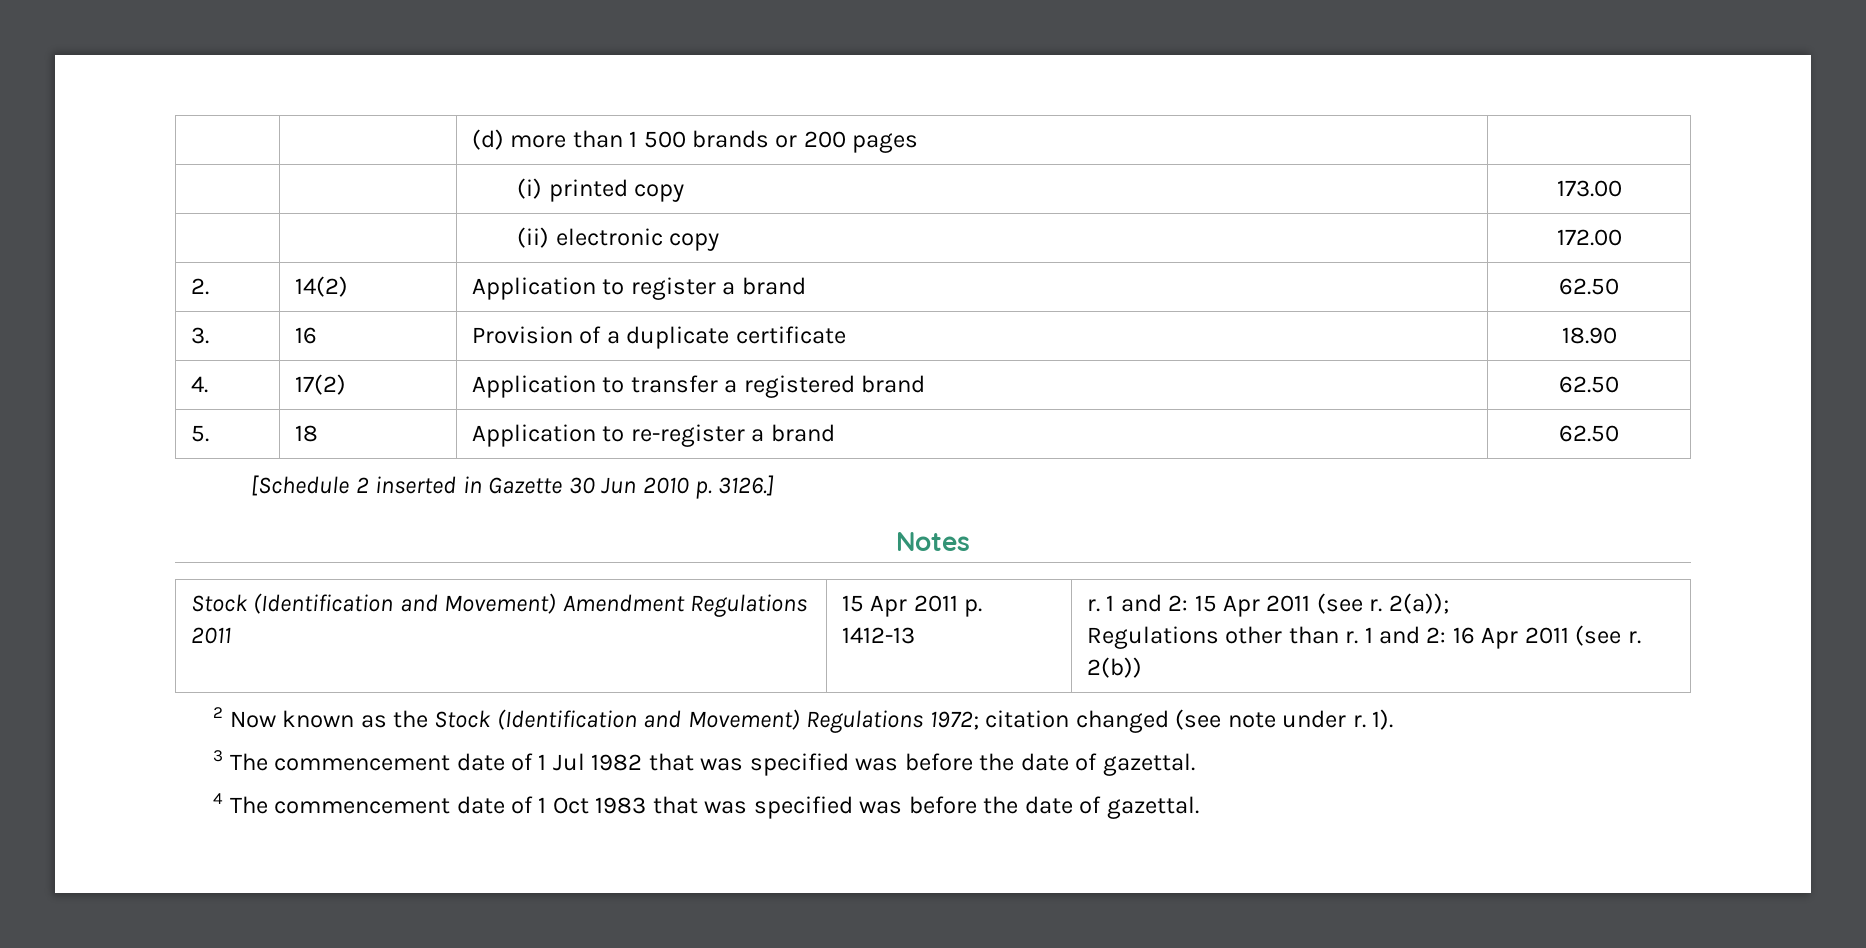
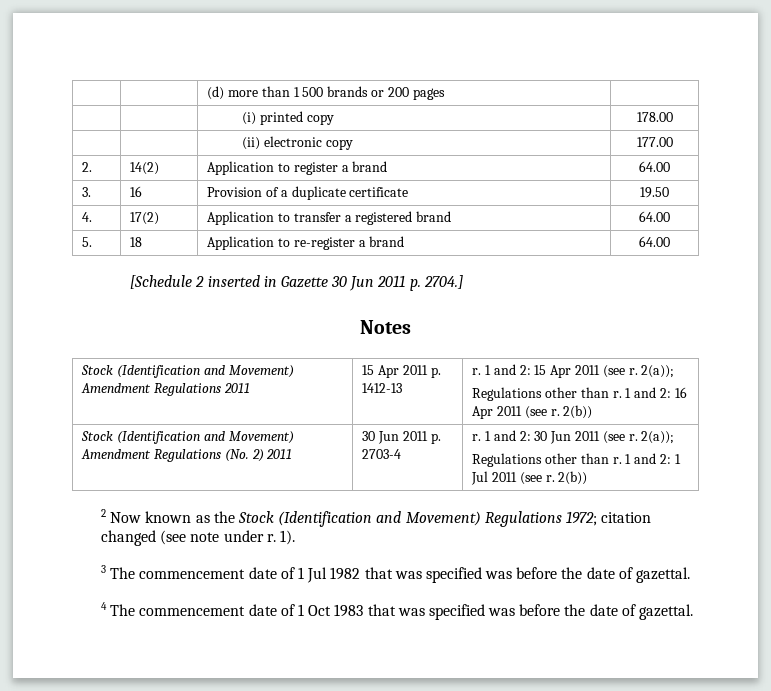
[1556,180,1622,197] 173.00 -> [636,112,673,122] 178.00
[1556,229,1622,246] 172.00 -> [636,137,673,147] 177.00
[1559,278,1619,295] 62.50 -> [639,161,670,172] 64.00
[1561,327,1617,344] 18.90 -> [640,187,669,198] 19.50
[1559,376,1619,393] 62.50 -> [639,211,670,222] 64.00
[1559,425,1619,442] 62.50 -> [639,236,670,247] 64.00
[642,475,775,499] 2010 p. 3126.] -> [377,275,463,291] 2011 p. 2704.]
(1142, 667) none -> [81,431,294,444] [81,449,293,462] [362,431,441,444] [362,449,402,459] [472,430,675,444] [472,453,681,467] [471,471,588,485] // Stock (Identification and Movement) Amendment Regulations (No. 2) 2011 | 30 Jun 2011 p. 2703-4 | r. 1 and 2: 30 Jun 2011 (see r. 2(a)); // Regulations other than r. 1 and 2: 1 Jul 2011 (see r. 2(b))

